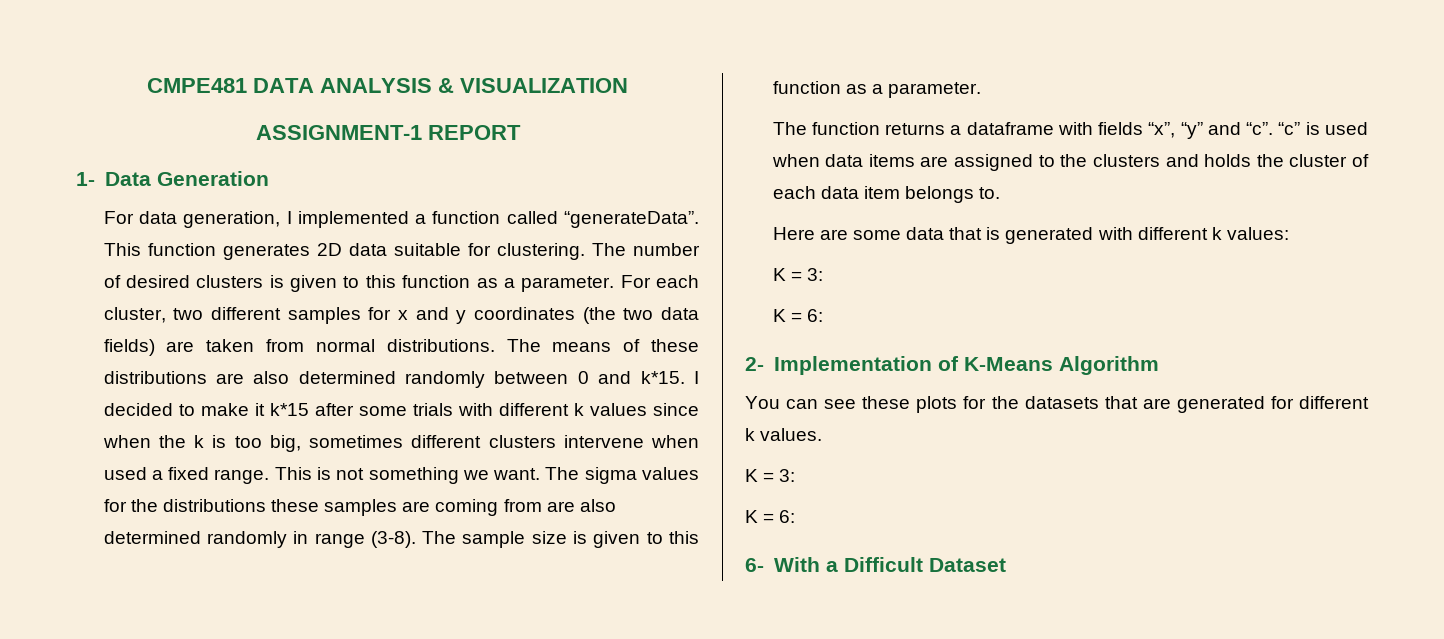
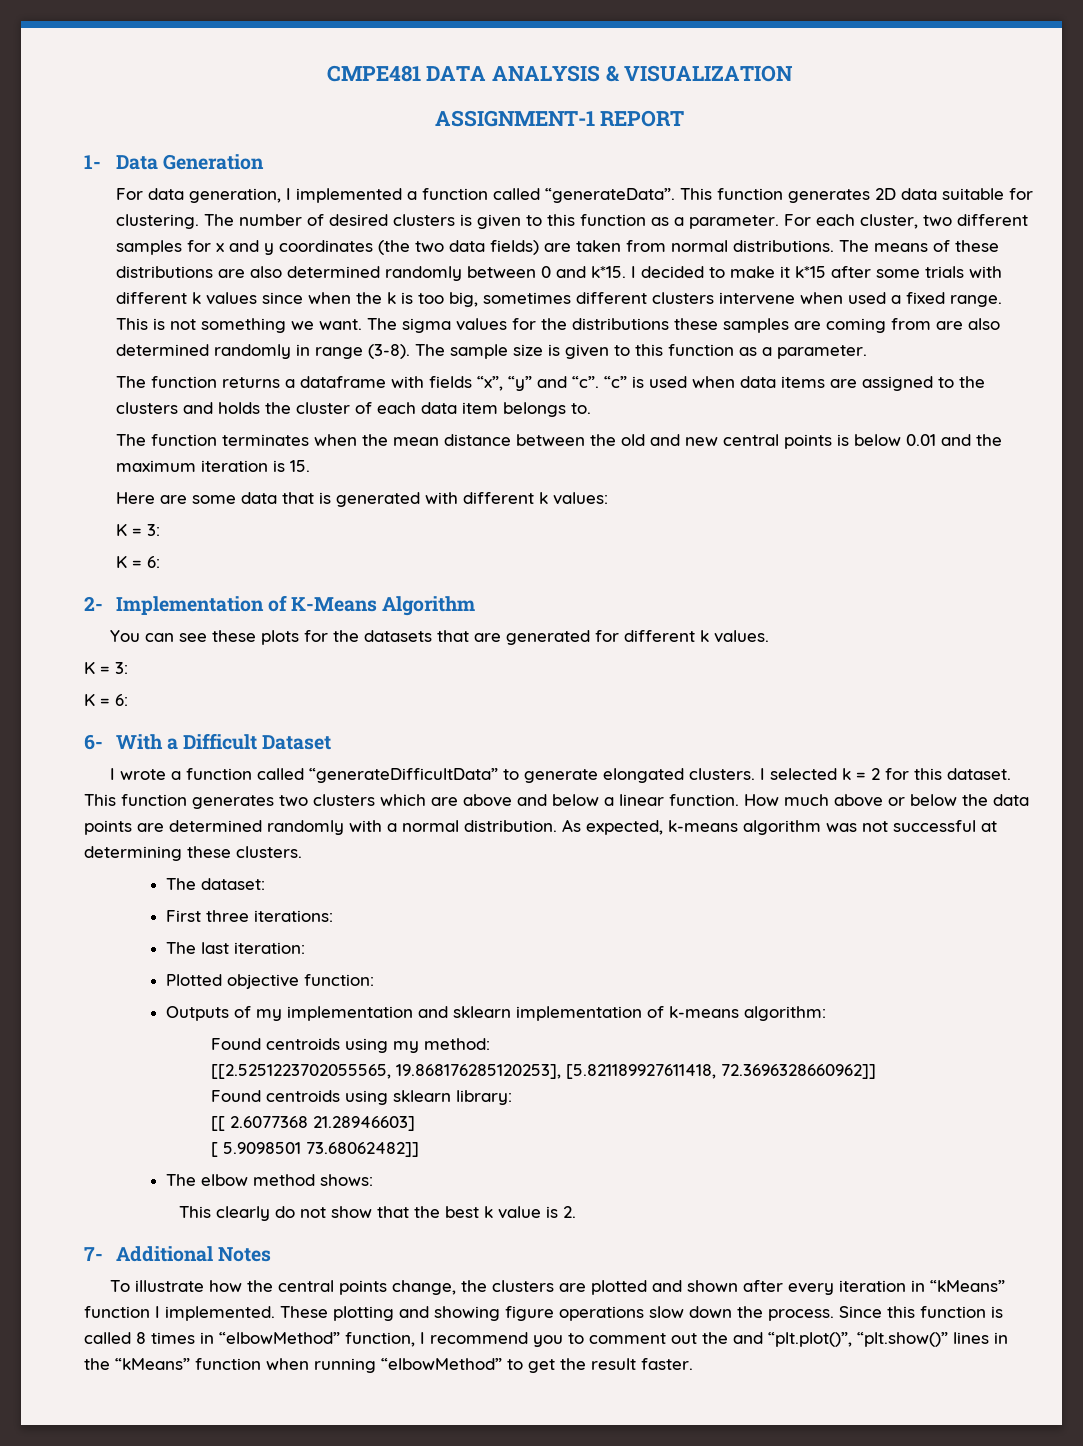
(1001, 193) none -> [115,434,1002,449] [115,460,310,472] // The function terminates when the mean distance between the old and new central points is below 0.01 and the maximum iteration is 15.
(1006, 565) none -> [110,768,1012,783] [84,794,1029,809] [84,819,997,835] [84,846,302,861] [165,878,265,890] [165,910,333,922] [165,942,305,954] [165,974,374,989] [165,1006,826,1021] [210,1038,490,1053] [210,1064,876,1079] [210,1090,512,1105] [210,1116,415,1131] [210,1142,419,1157] [165,1174,373,1186] [178,1206,576,1221] [84,1246,271,1262] [110,1280,1006,1295] [84,1306,1003,1321] [84,1332,1008,1347] [84,1358,693,1373] // I wrote a function called “generateDifficultData” to generate elongated clusters. I selected k = 2 for this dataset. This function generates two clusters which are above and below a linear function. How much above or below the data points are determined randomly with a normal distribution. As expected, k-means algorithm was not successful at determining these clusters. // The dataset: // First three iterations: // The last iteration: // Plotted objective function: // Outputs of my implementation and sklearn implementation of k-means algorithm: // Found centroids using my method: // [[2.5251223702055565, 19.868176285120253], [5.821189927611418, 72.3696328660962]] // Found centroids using sklearn library: // [[ 2.6077368 21.28946603] // [ 5.9098501 73.68062482]] // The elbow method shows: // This clearly do not show that the best k value is 2. // 7- Additional Notes // To illustrate how the central points change, the clusters are plotted and shown after every iteration in “kMeans” function I implemented. These plotting and showing figure operations slow down the process. Since this function is called 8 times in “elbowMethod” function, I recommend you to comment out the and “plt.plot()”, “plt.show()” lines in the “kMeans” function when running “elbowMethod” to get the result faster.

